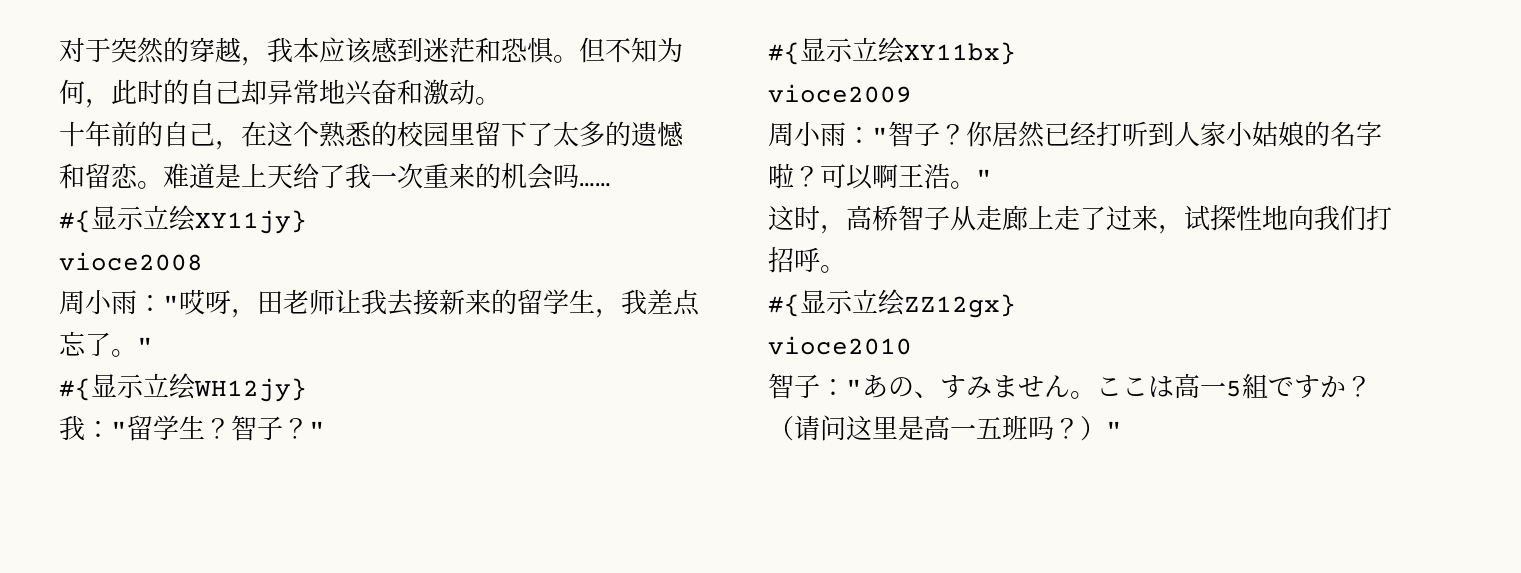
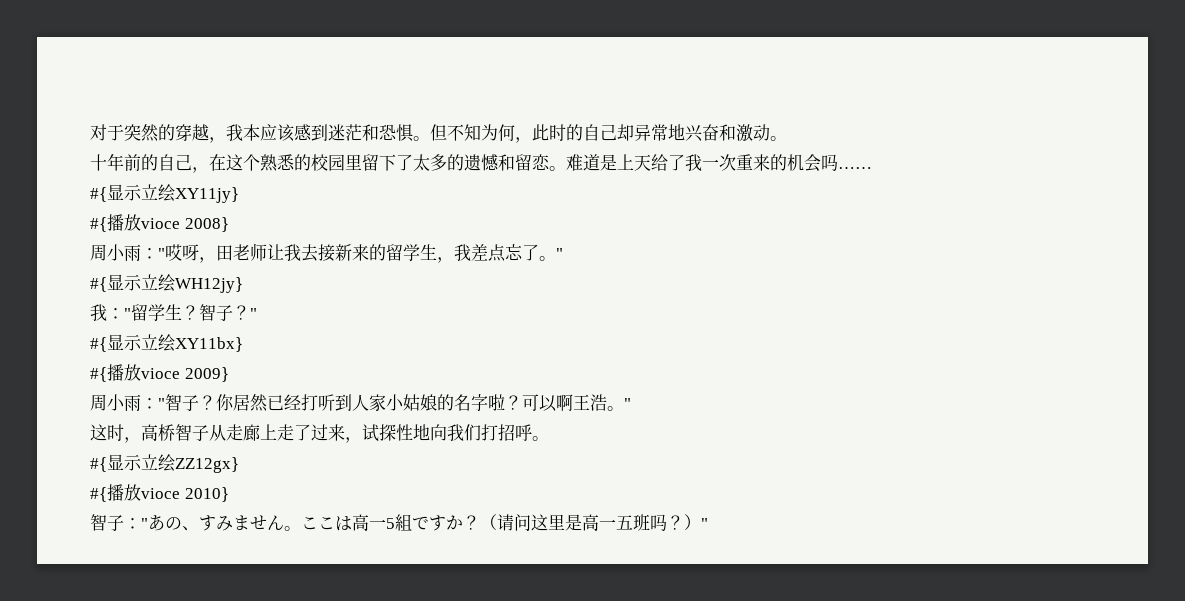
[59,252,203,271] vioce2008 -> [90,214,229,232] #{播放vioce 2008}
[768,84,912,103] vioce2009 -> [90,364,229,382] #{播放vioce 2009}
[768,336,912,355] vioce2010 -> [90,484,229,502] #{播放vioce 2010}

